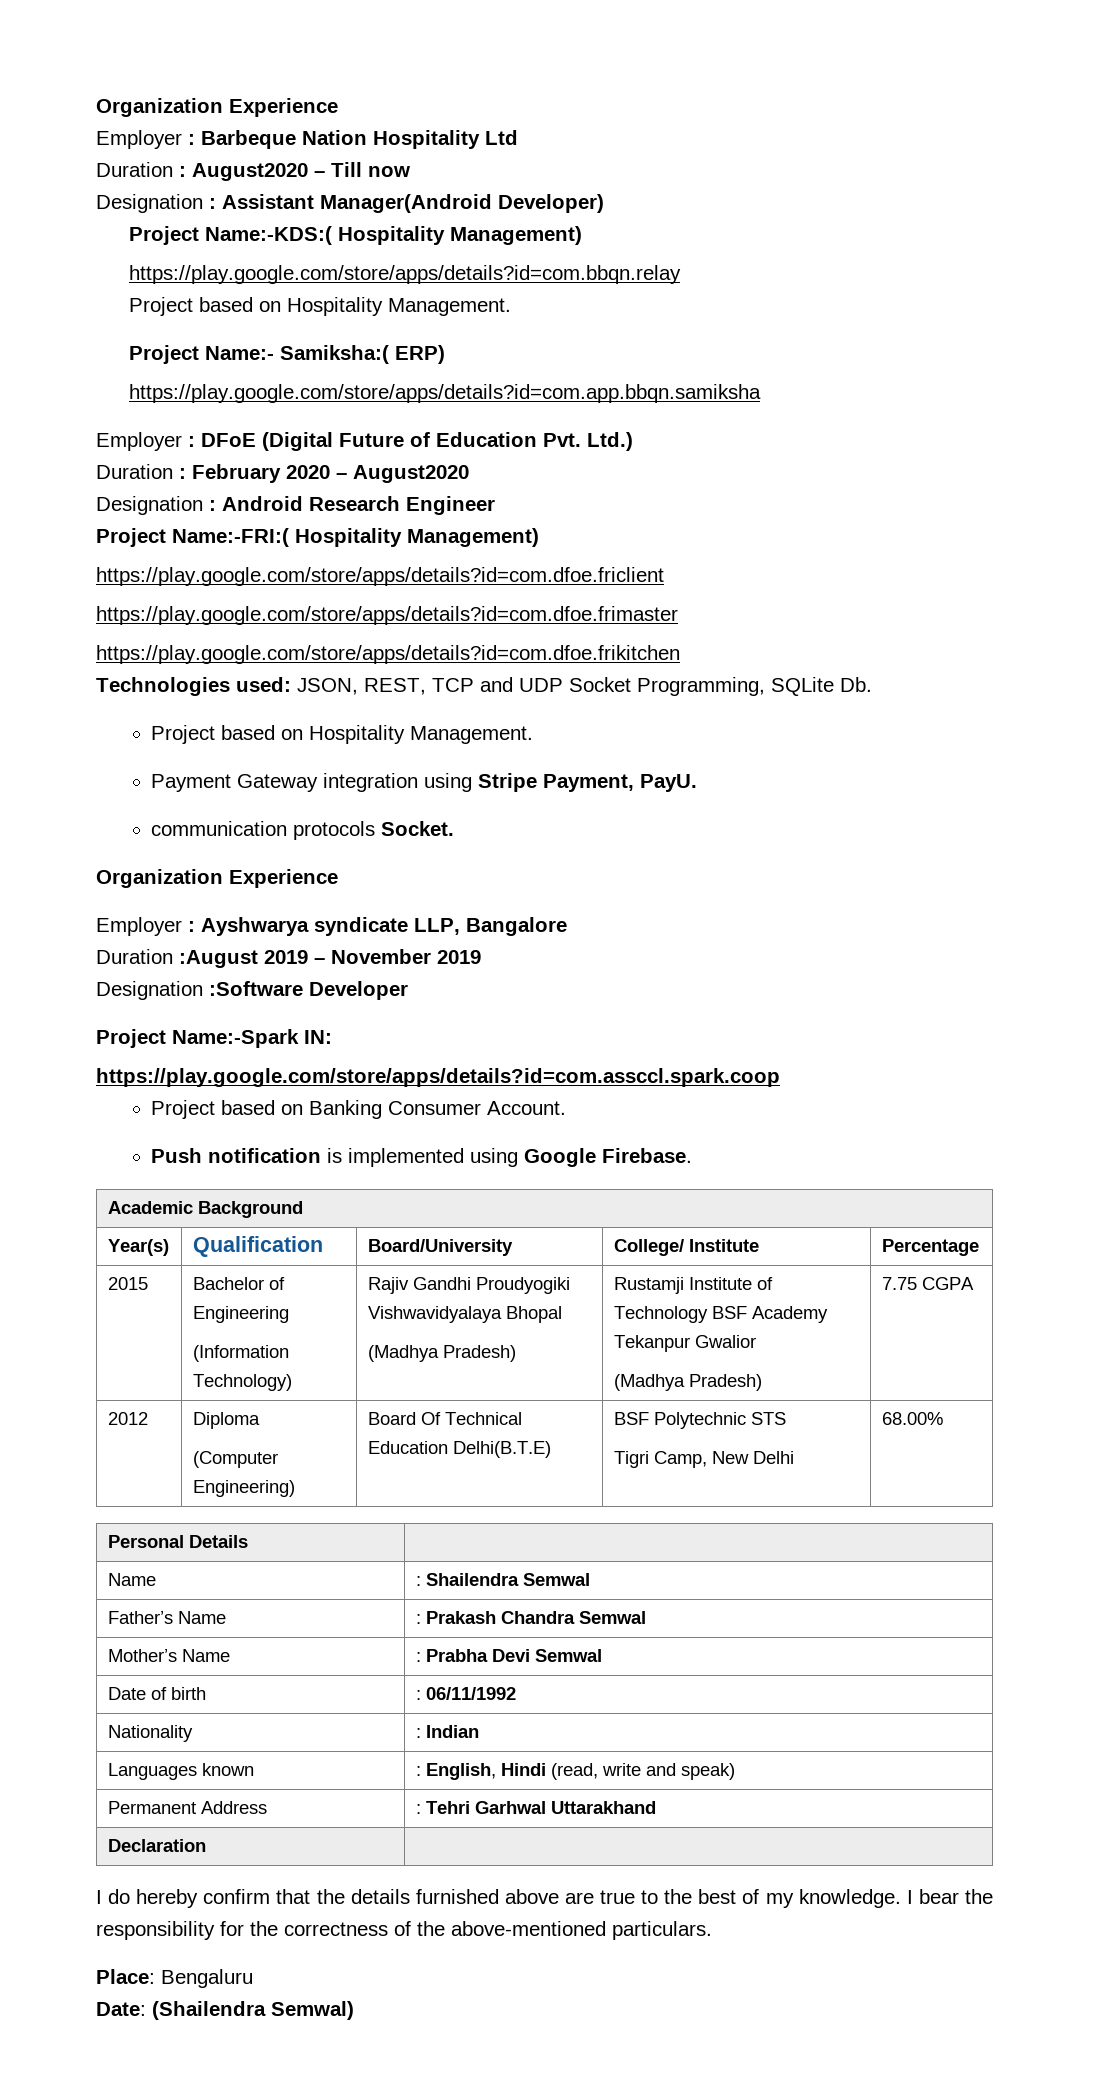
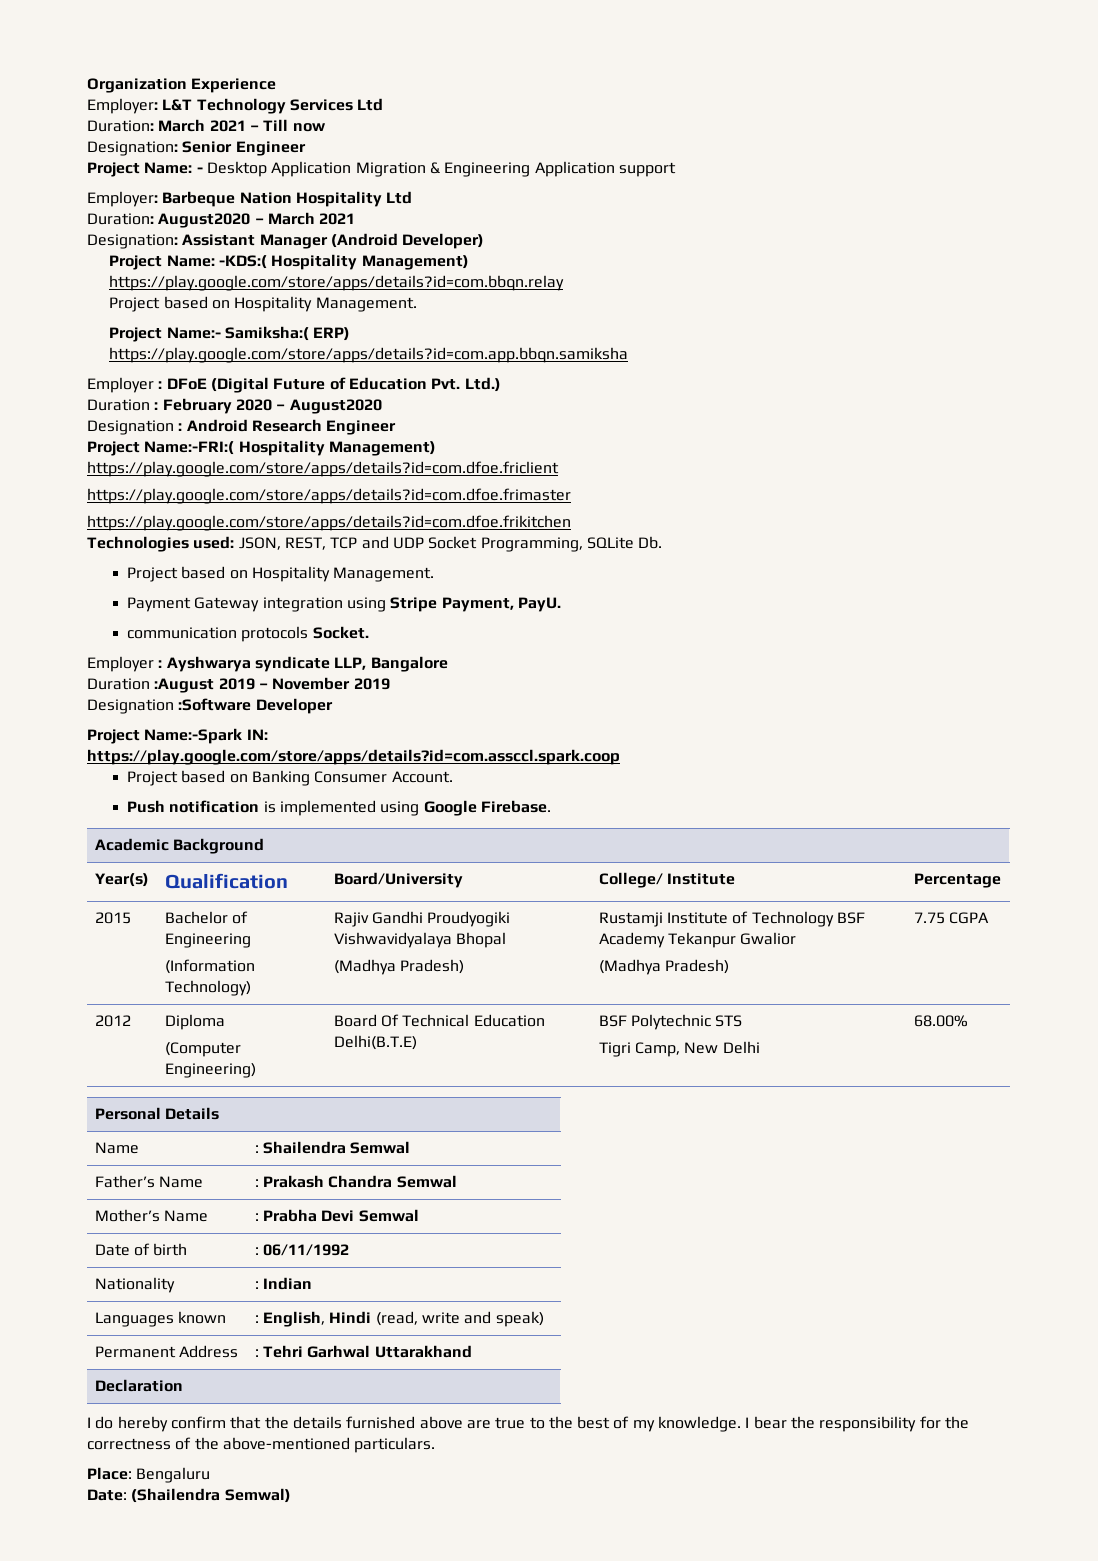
[96,98,338,117] [96,130,518,149] [96,162,410,181] [96,194,492,213] Organization Experience // Employer : Barbeque Nation Hospitality Ltd // Duration : August2020 – Till now // Designation : Assistant Manager(Android -> [87,78,277,93] [87,98,384,114] [87,119,326,132] [87,141,306,156] [87,161,676,177] [87,191,413,207] [87,212,356,228] [87,233,398,249] Organization Experience // Employer: L&T Technology Services Ltd // Duration: March 2021 – Till now // Designation: Senior Engineer // Project Name: - Desktop Application Migration & Engineering Application support // Employer: Barbeque Nation Hospitality Ltd // Duration: August2020 – March 2021 // Designation: Assistant Manager (Android
[204,226,332,245] Name:-KDS:( -> [166,255,268,269] Name: -KDS:(
[96,869,338,888] // Organization Experience -> (369, 632) none

